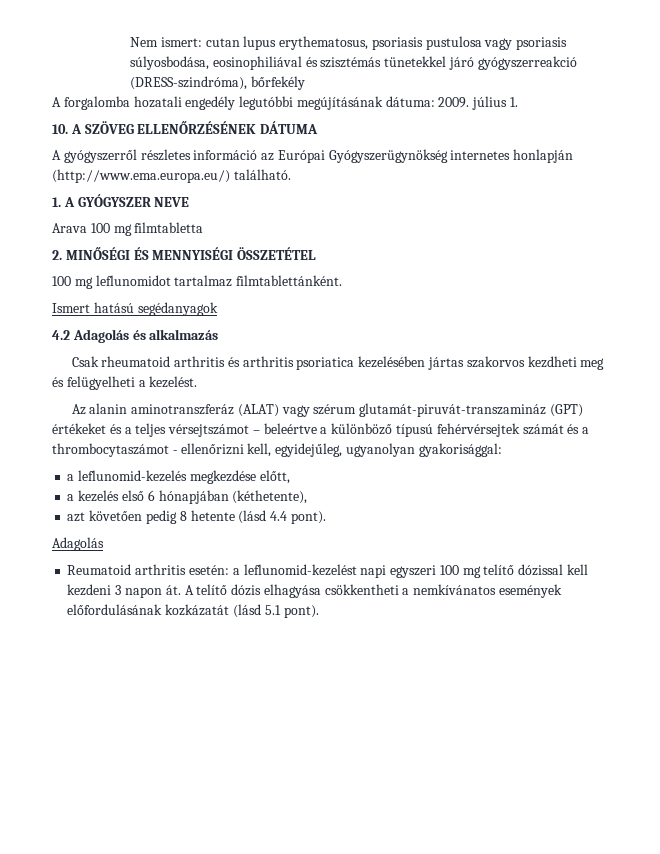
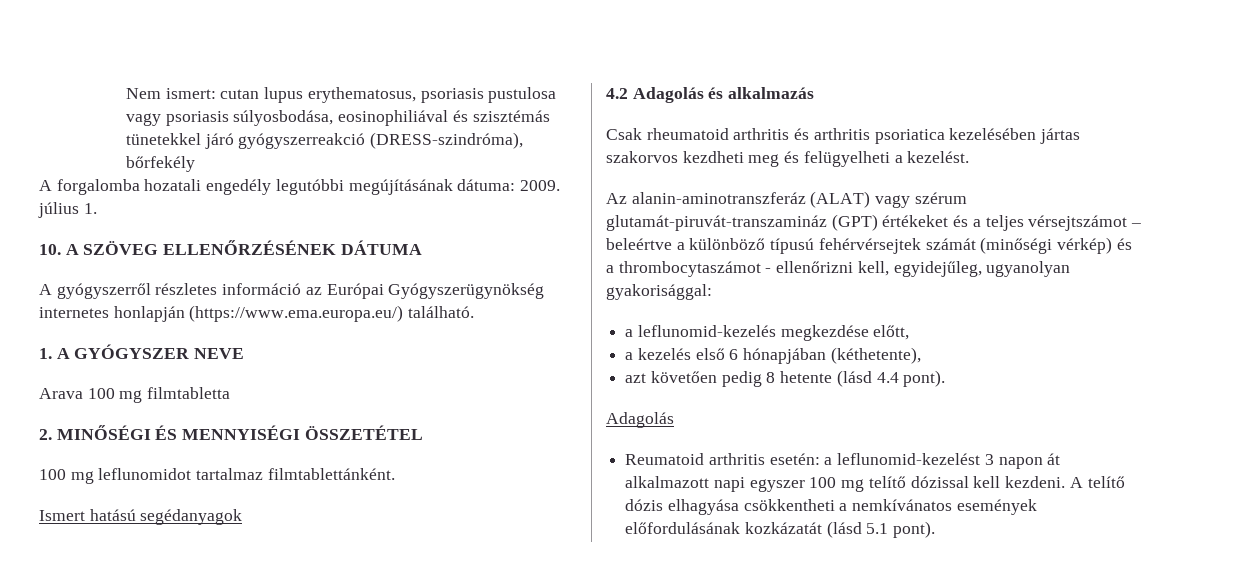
[52,169,230,183] (http://www.ema.europa.eu/) -> [189,305,404,322] (https://www.ema.europa.eu/)
[89,403,235,415] alanin aminotranszferáz -> [631,192,806,204] alanin-aminotranszferáz
(564, 429) none -> [980,237,1113,254] (minőségi vérkép)
[360,565,437,578] napi egyszeri -> [984,453,1061,469] [625,476,805,492] 3 napon át alkalmazott napi egyszer
[67,584,181,598] kezdeni 3 napon át. -> [1005,476,1066,488] kezdeni.

